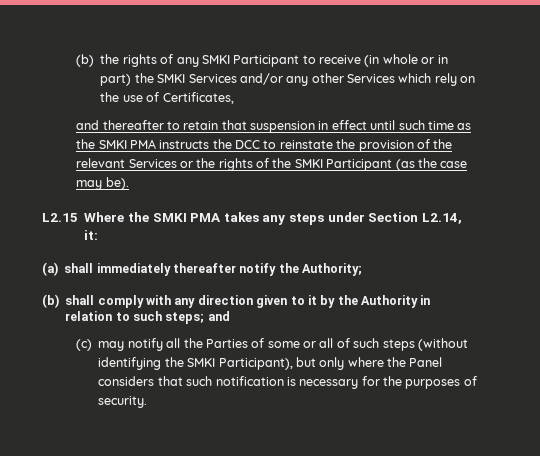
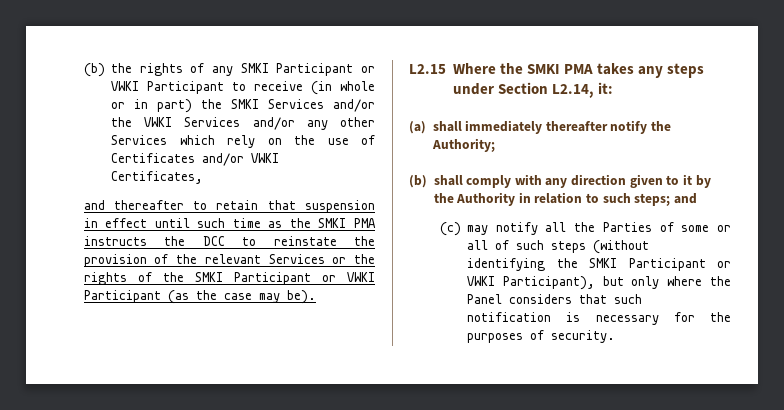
(300, 61) none -> [361,66,375,73] [111,81,225,94] or VWKI Participant
(283, 79) none -> [111,117,295,130] the VWKI Services and/or
(160, 97) none -> [111,153,280,166] Certificates and/or VWKI
(393, 165) none -> [321,272,375,282] [83,290,161,303] or VWKI Participant
(216, 362) none -> [628,258,731,271] [467,276,496,286] Participant or VWKI

